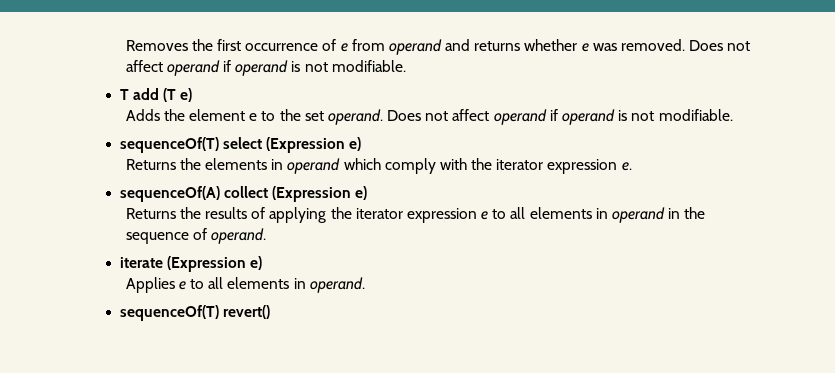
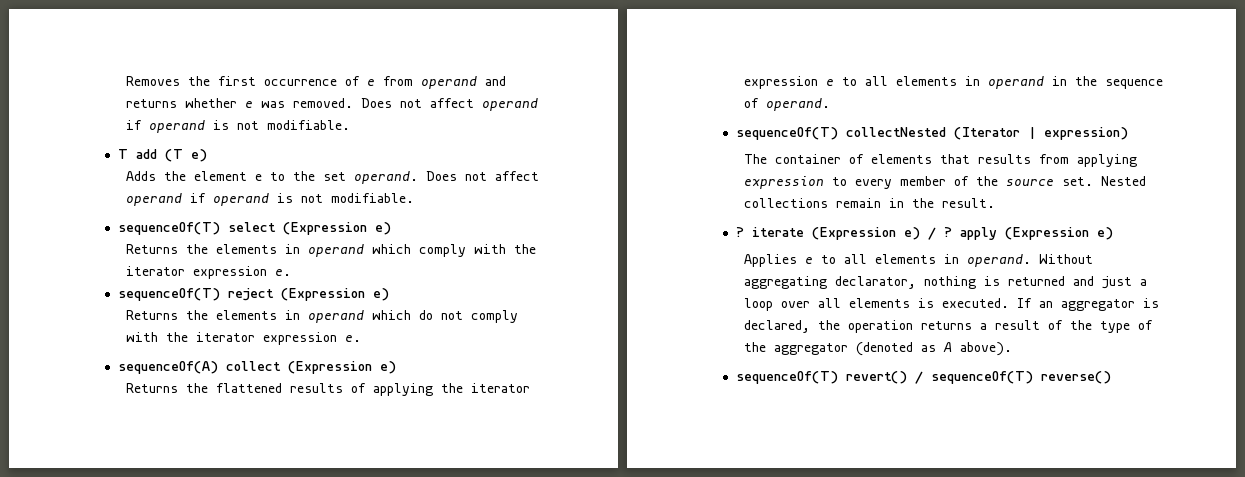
(632, 166) none -> [118,288,390,301] [126,310,519,323] [126,332,362,345] // sequenceOf(T) reject (Expression e) // Returns the elements in operand which do not comply with the iterator expression e.
(201, 213) none -> [216,383,283,393] flattened
[119,257,163,268] iterate -> [736,127,1129,140] [744,154,1138,167] [744,176,1147,189] [744,198,996,208] [736,227,998,240] sequenceOf(T) collectNested (Iterator | expression) // The container of elements that results from applying expression to every member of the source set. Nested collections remain in the result. // ? iterate (Expression e) / ? apply
(365, 285) none -> [1039,254,1094,264] [744,276,1148,289] [744,298,1160,311] [744,320,1154,333] [744,342,1013,356] Without aggregating declarator, nothing is returned and just a loop over all elements is executed. If an aggregator is declared, the operation returns a result of the type of the aggregator (denoted as A above).
(271, 312) none -> [915,371,1112,384] / sequenceOf(T) reverse()

